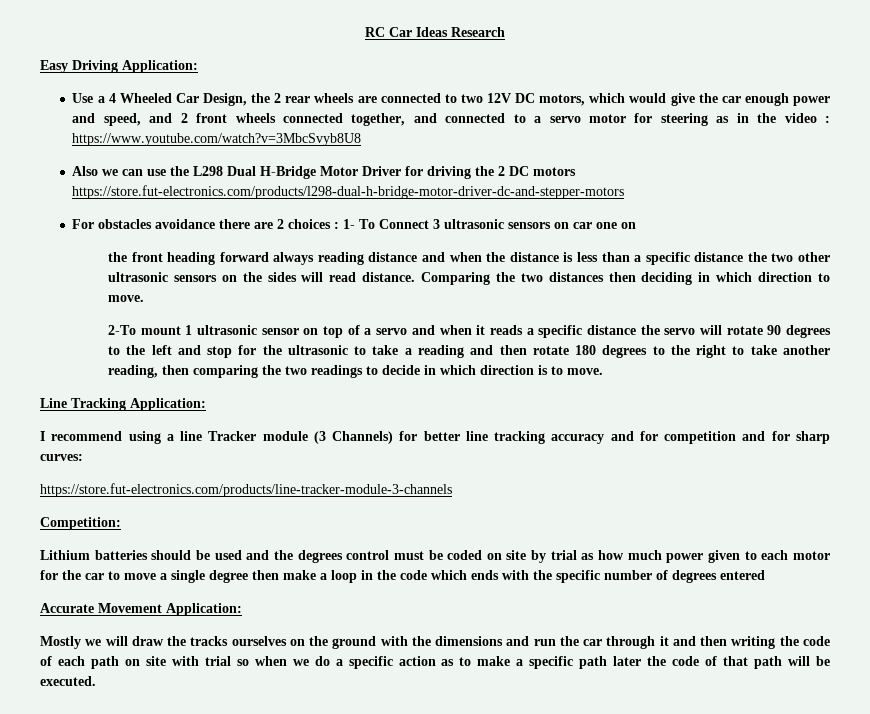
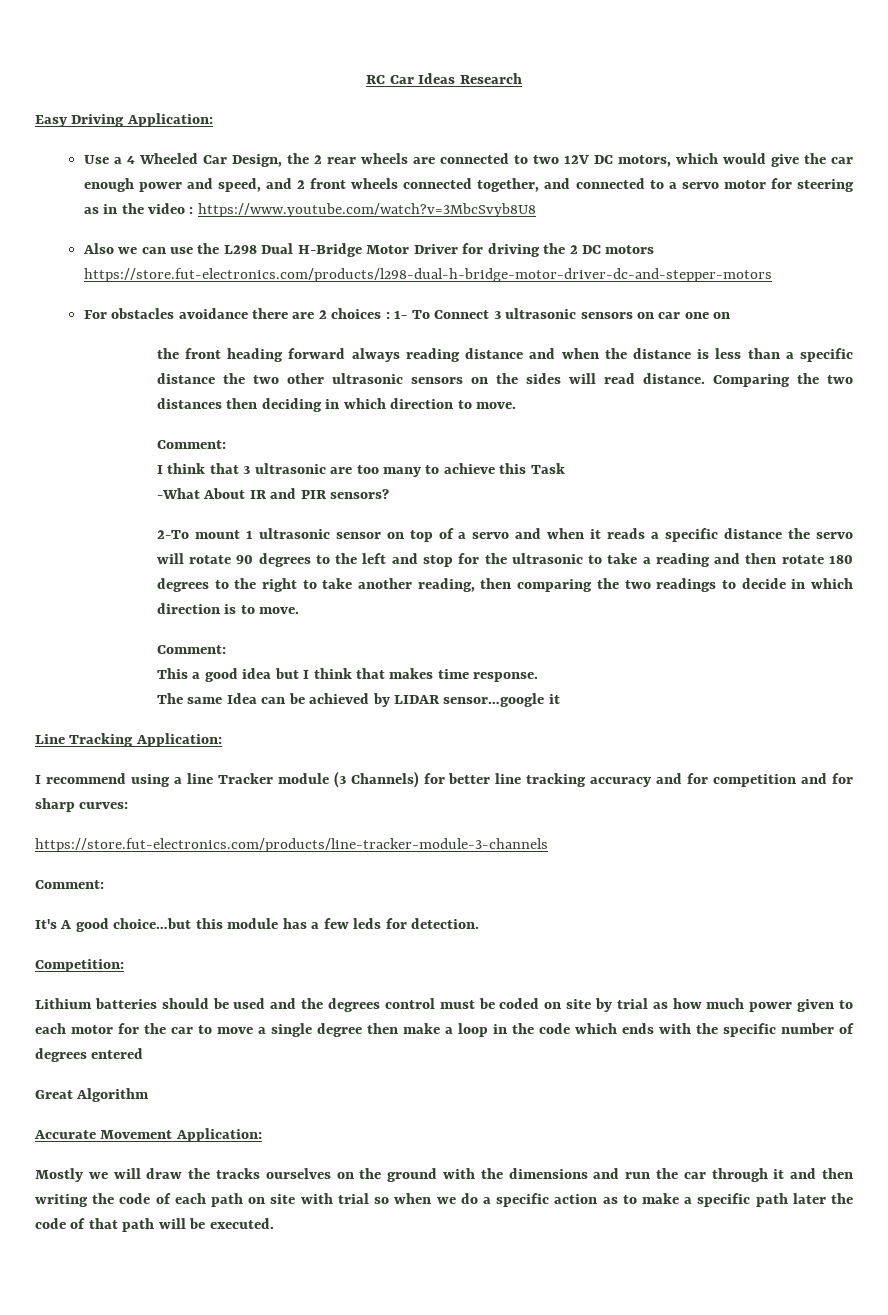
(144, 298) none -> [156,440,226,449] [156,463,565,477] [156,488,390,499] // Comment: // I think that 3 ultrasonic are too many to achieve this Task // -What About IR and PIR sensors?
(603, 371) none -> [156,645,226,654] [156,668,539,682] [156,693,560,707] // Comment: // This a good idea but I think that makes time response. // The same Idea can be achieved by LIDAR sensor…google it
(452, 490) none -> [35,880,104,889] [35,918,480,932] // Comment: // It's A good choice…but this module has a few leds for detection.
(765, 575) none -> [35,1088,150,1102] // Great Algorithm

